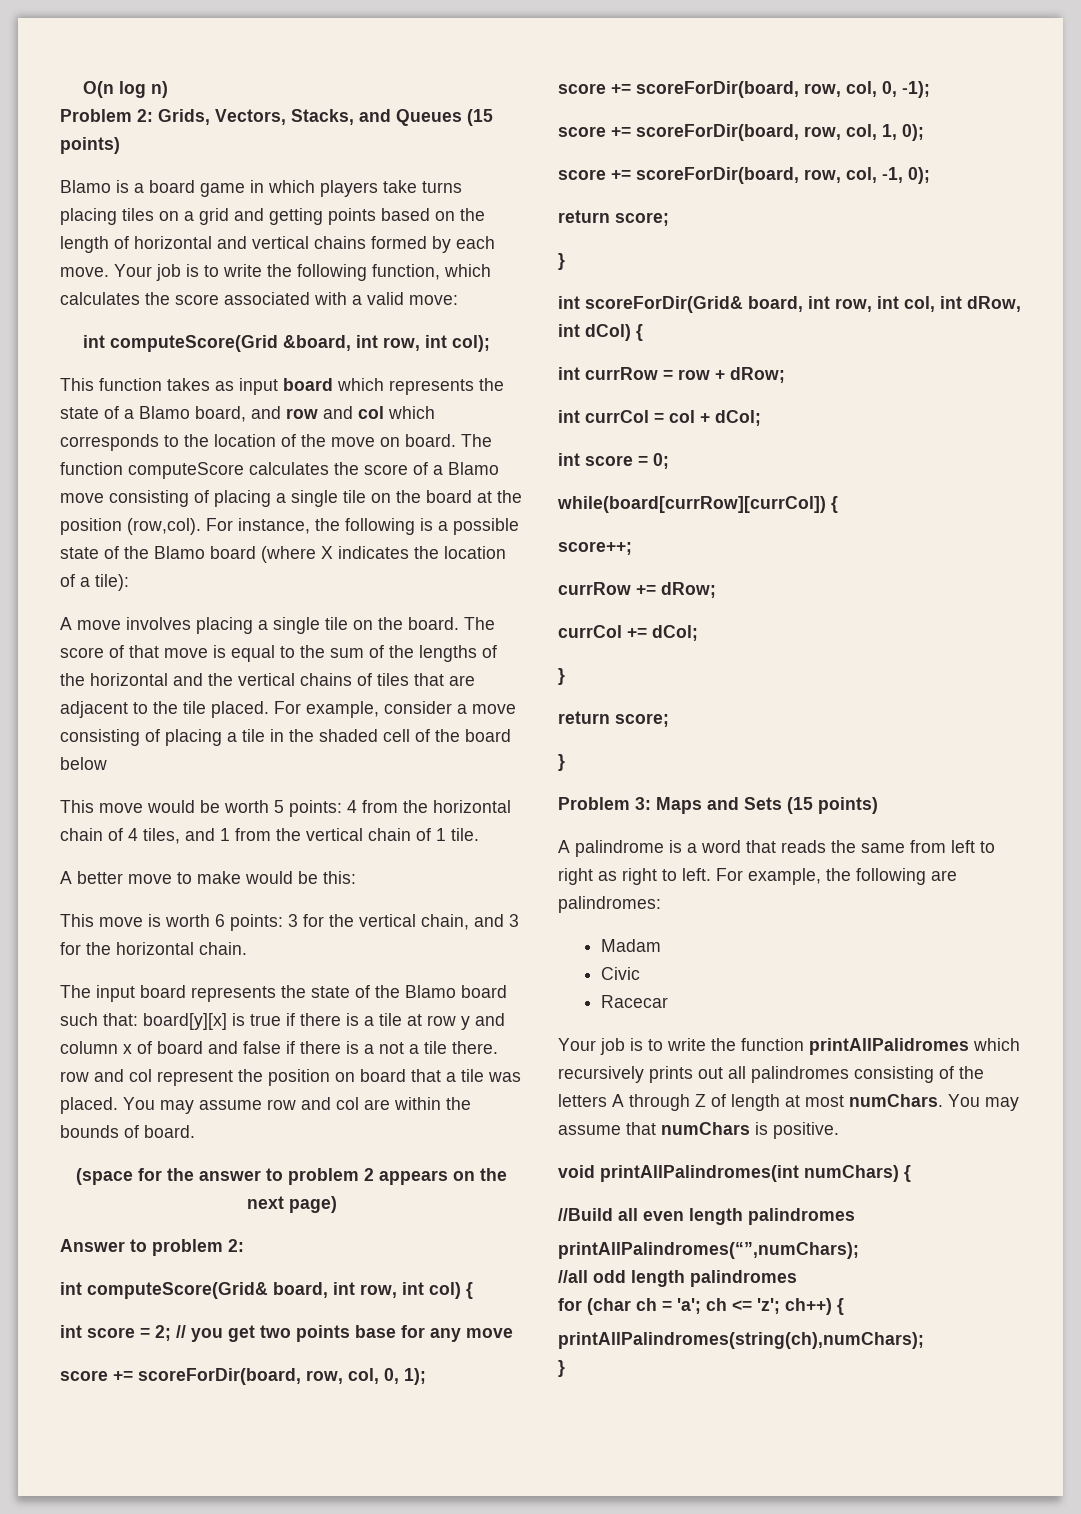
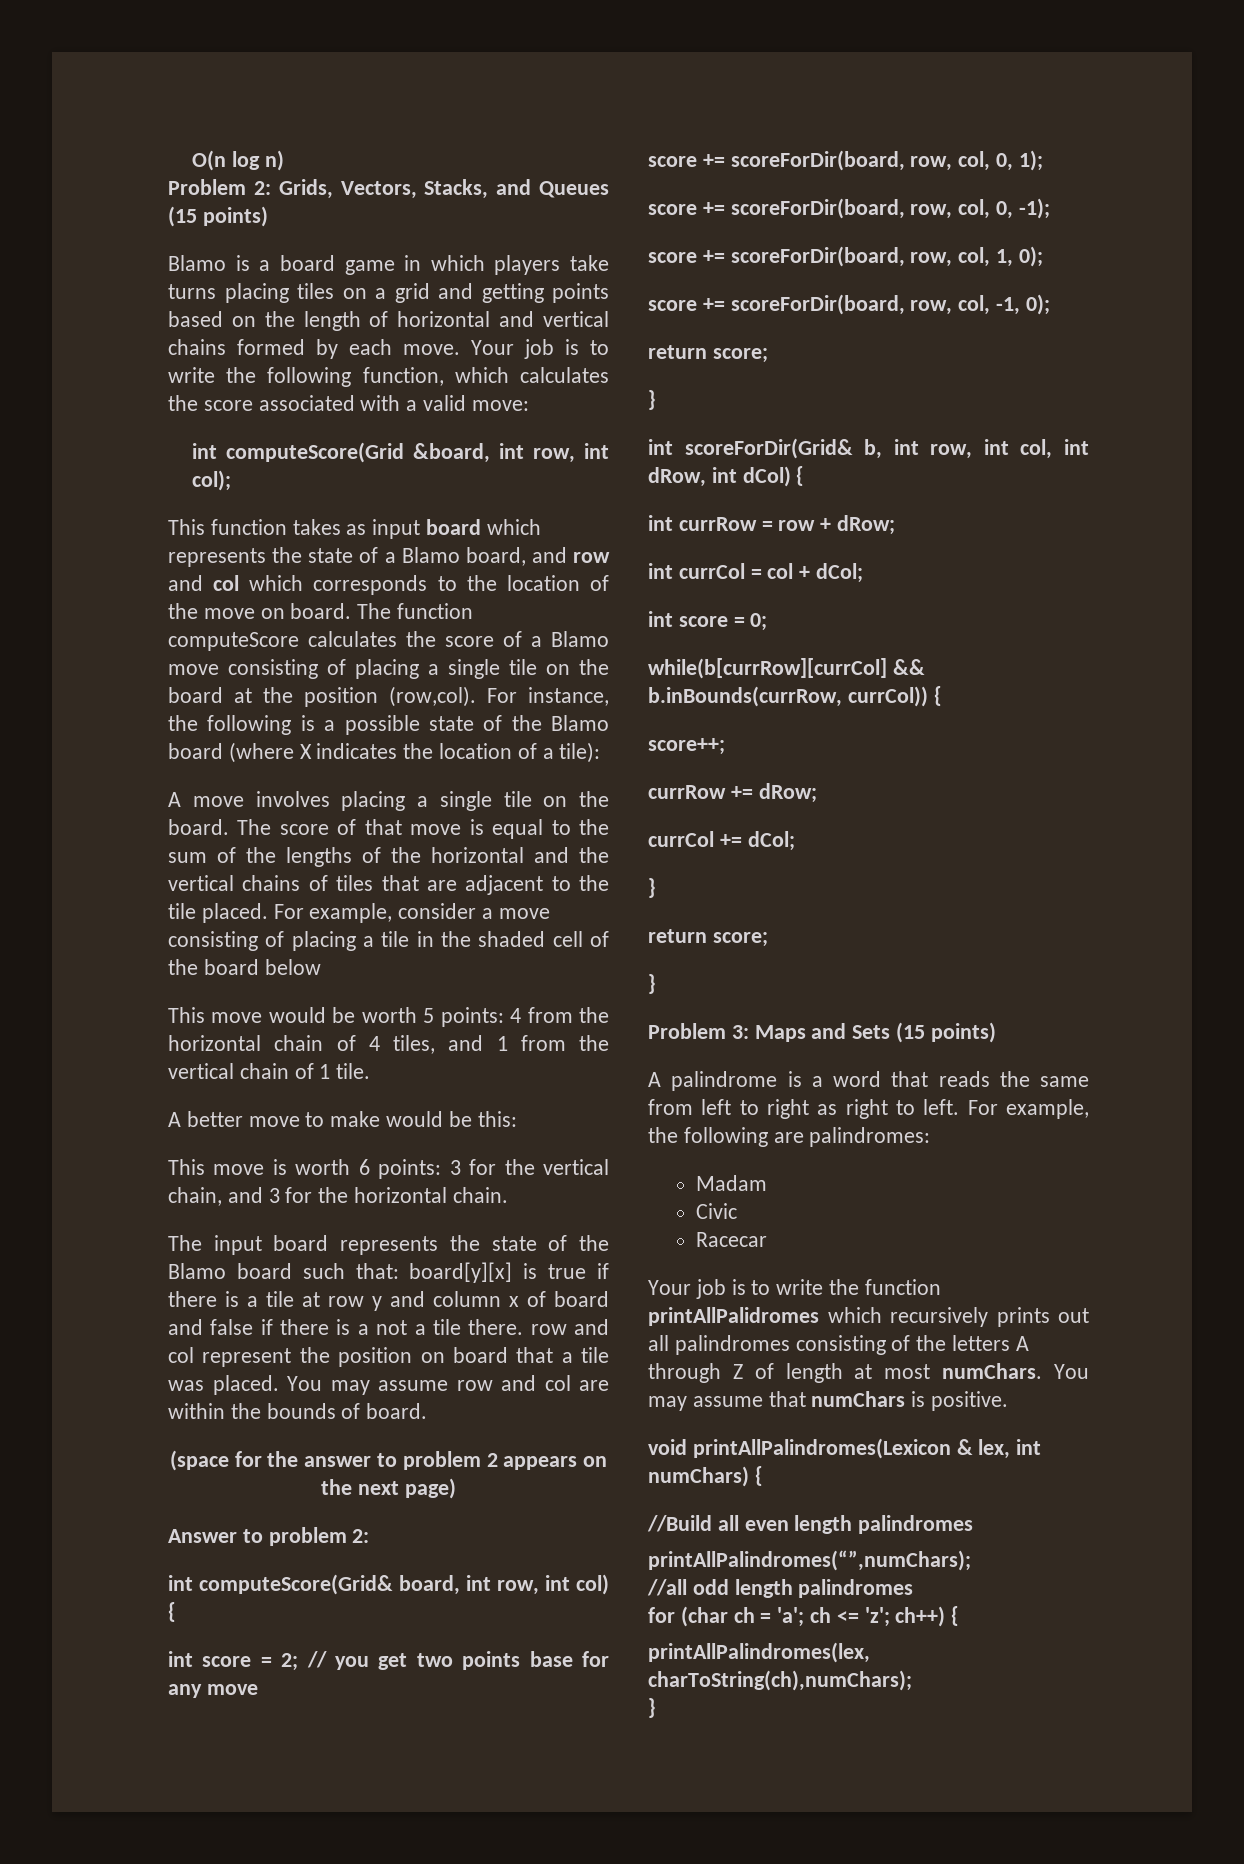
[748,296,803,312] board, -> [864,439,883,459] b,
[557,496,826,513] while(board[currRow][currCol]) -> [648,658,925,679] [648,686,928,707] while(b[currRow][currCol] && b.inBounds(currRow, currCol))
[600,1165,799,1182] printAllPalindromes(int -> [692,1438,1042,1459] printAllPalindromes(Lexicon & lex, int
[558,1332,924,1349] printAllPalindromes(string(ch),numChars); -> [648,1642,870,1663] [648,1670,912,1691] printAllPalindromes(lex, charToString(ch),numChars);

